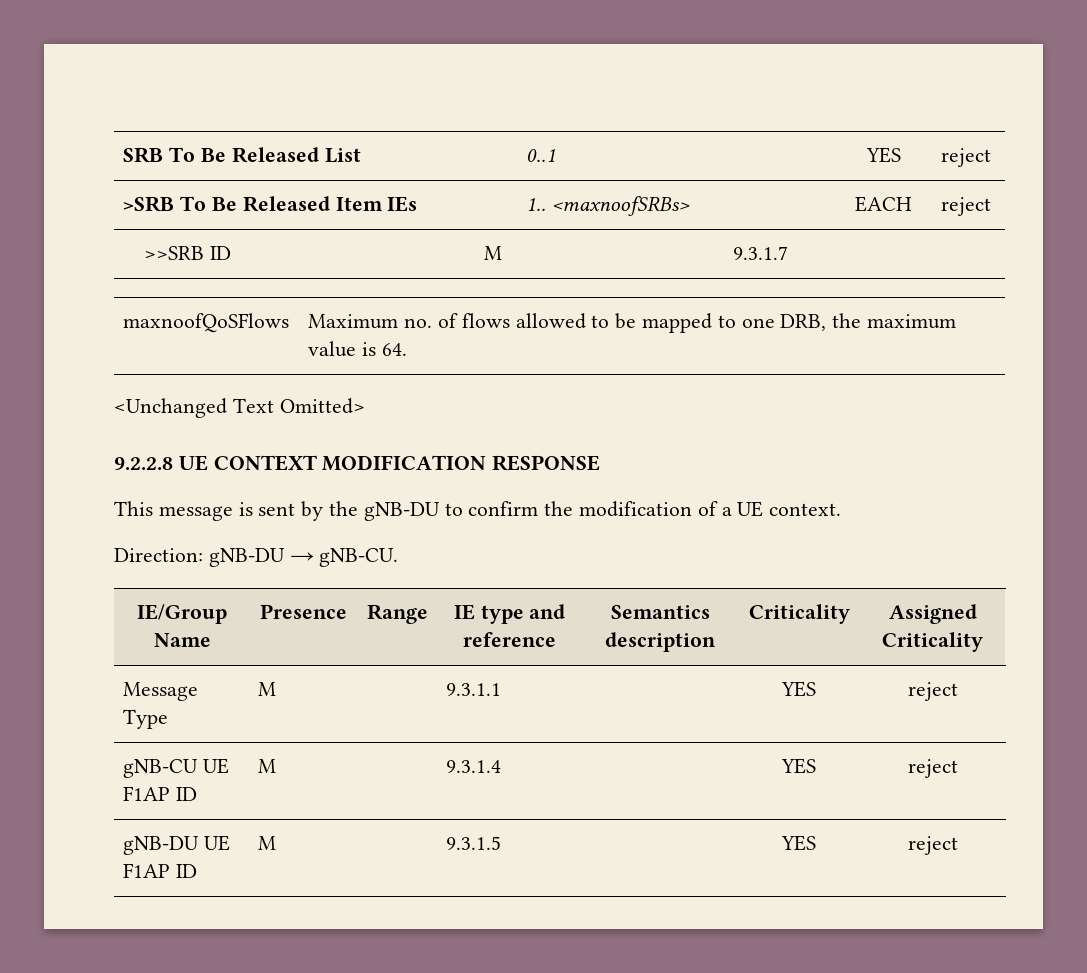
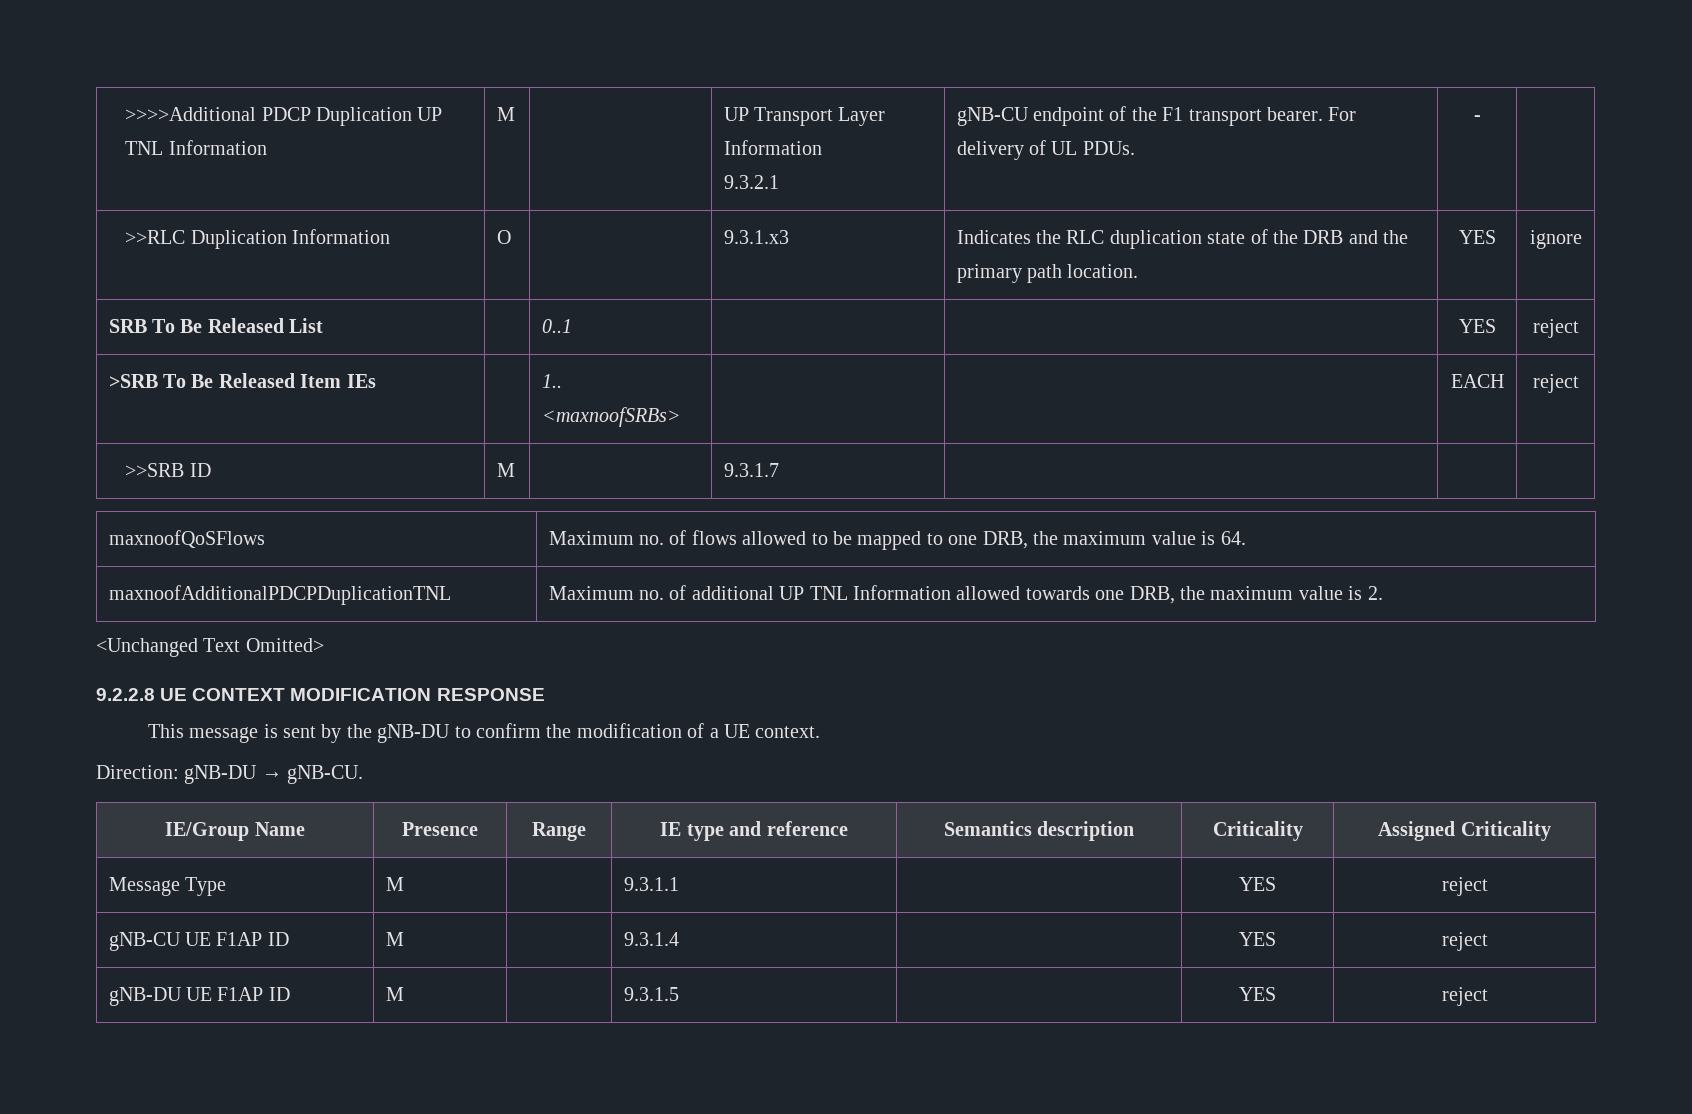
(123, 155) none -> [125,107,443,126] [125,140,267,155] [496,107,515,121] [723,107,886,126] [723,140,822,155] [723,175,779,189] [956,106,1357,126] [956,140,1135,160] [1473,115,1481,121] [125,229,390,249] [496,230,511,244] [723,230,789,244] [956,229,1409,249] [956,264,1139,283] [1458,230,1496,244] [1529,230,1582,249] >>>>Additional PDCP Duplication UP TNL Information | M | | UP Transport Layer Information // 9.3.2.1 | gNB-CU endpoint of the F1 transport bearer. For delivery of UL PDUs. | - | // >>RLC Duplication Information | O | | 9.3.1.x3 | Indicates the RLC duplication state of the DRB and the primary path location. | YES | ignore //
(407, 349) none -> [108,585,451,605] [548,585,1383,604] // maxnoofAdditionalPDCPDuplicationTNL | Maximum no. of additional UP TNL Information allowed towards one DRB, the maximum value is 2.

